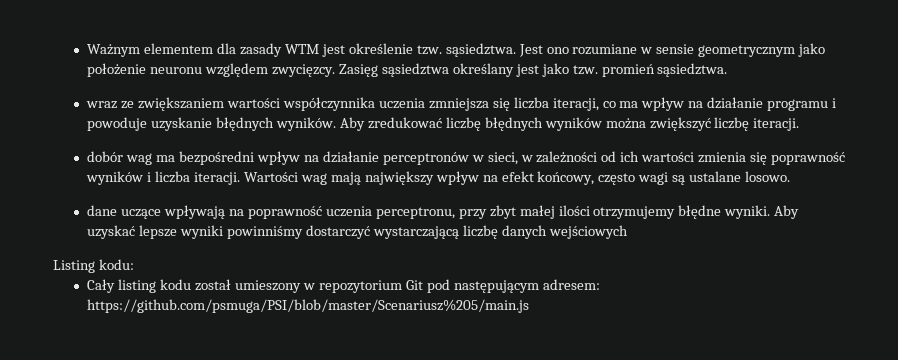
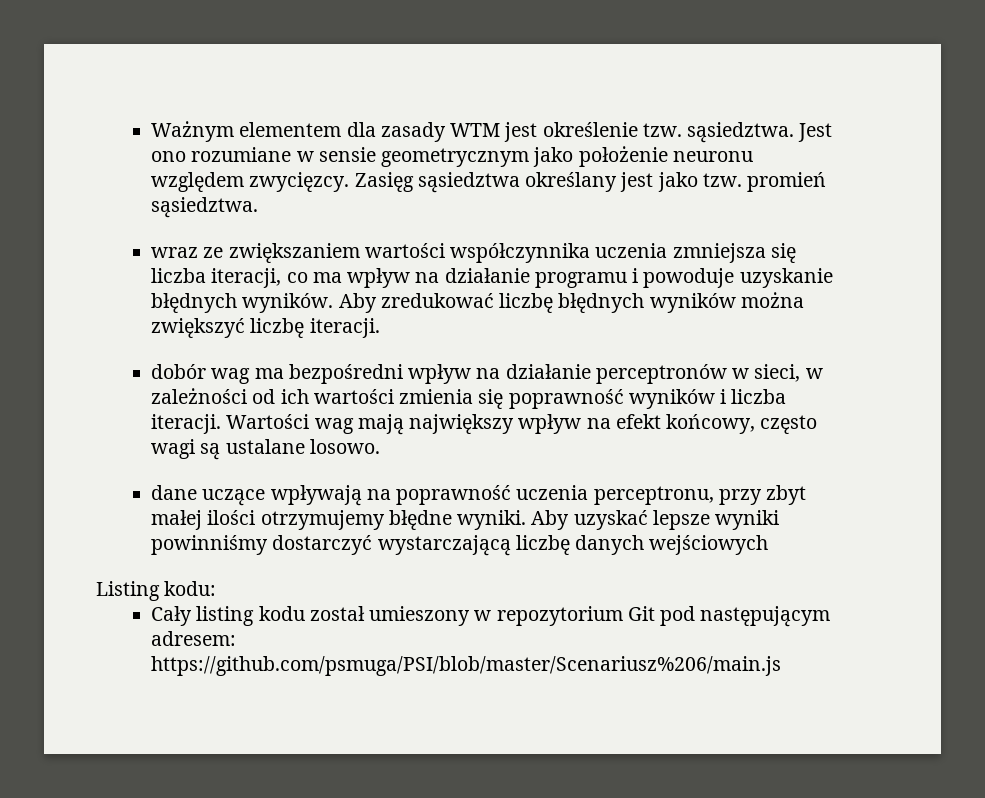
[87,299,530,313] https://github.com/psmuga/PSI/blob/master/Scenariusz%205/main.js -> [151,656,782,676] https://github.com/psmuga/PSI/blob/master/Scenariusz%206/main.js

